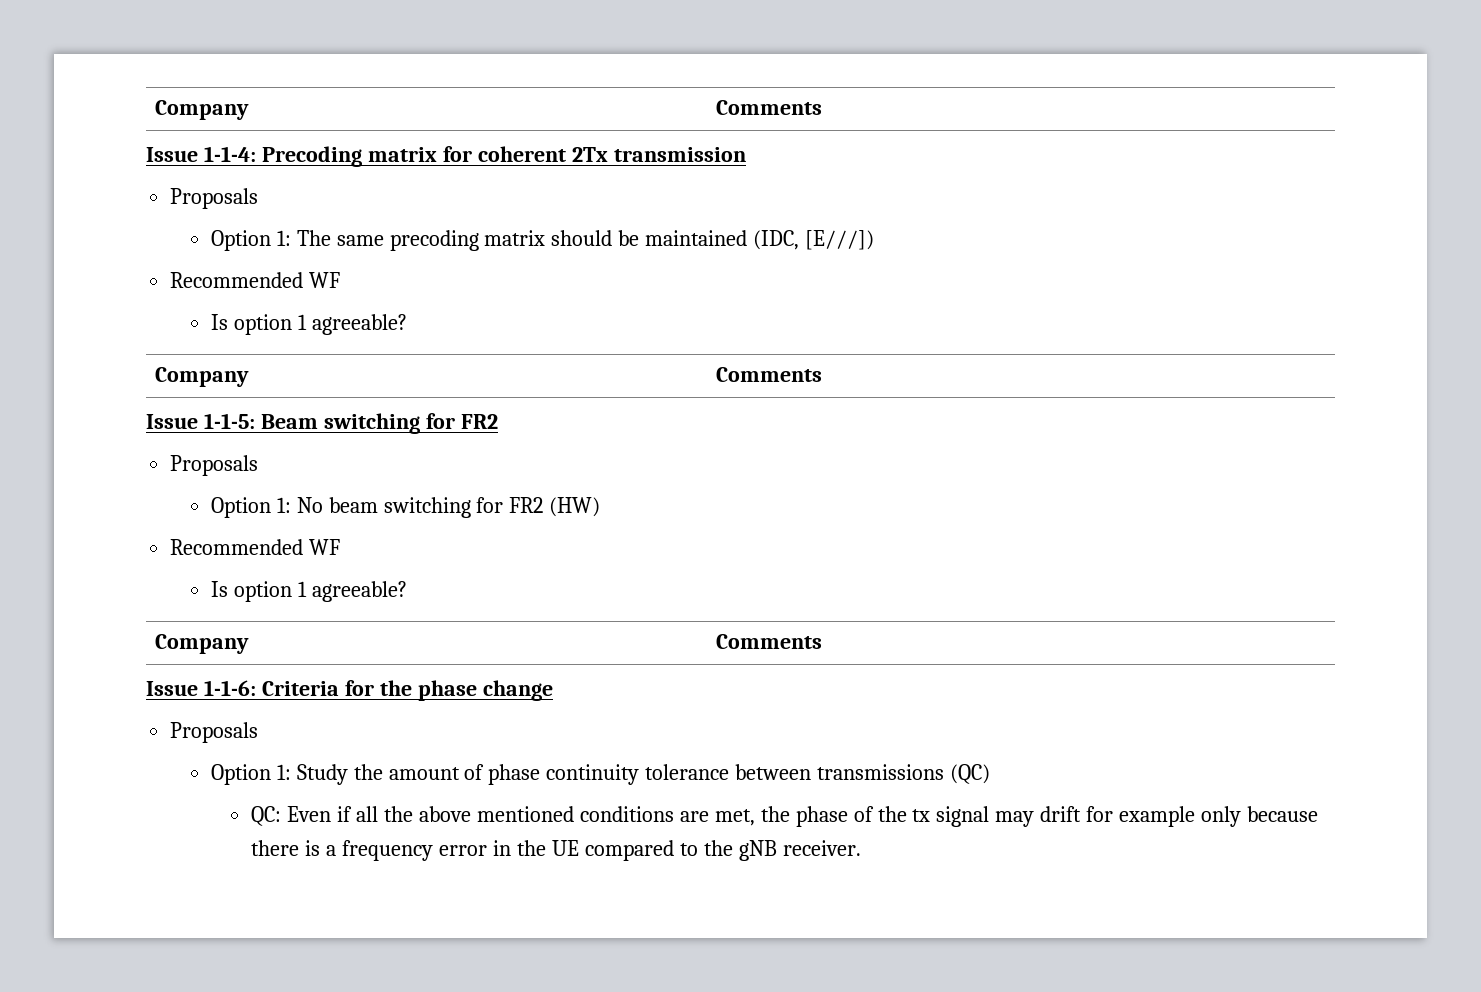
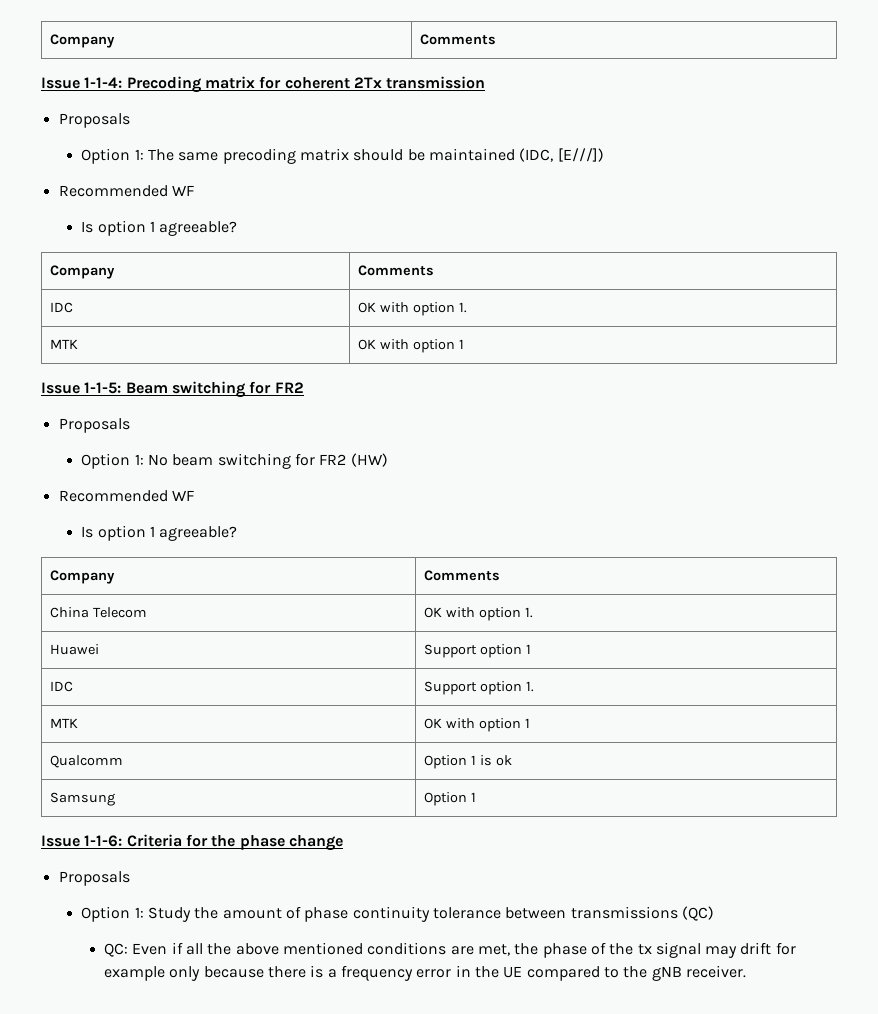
(823, 374) none -> [50,302,74,313] [358,302,468,316] [50,339,79,349] [358,339,465,353] // IDC | OK with option 1. // MTK | OK with option 1
(823, 641) none -> [50,607,148,618] [424,607,534,621] [50,644,100,655] [424,644,532,658] [50,681,74,692] [424,681,535,695] [50,718,79,728] [424,718,531,732] [50,755,124,768] [424,755,513,769] [50,792,116,806] [424,792,477,806] // China Telecom | OK with option 1. // Huawei | Support option 1 // IDC | Support option 1. // MTK | OK with option 1 // Qualcomm | Option 1 is ok // Samsung | Option 1

